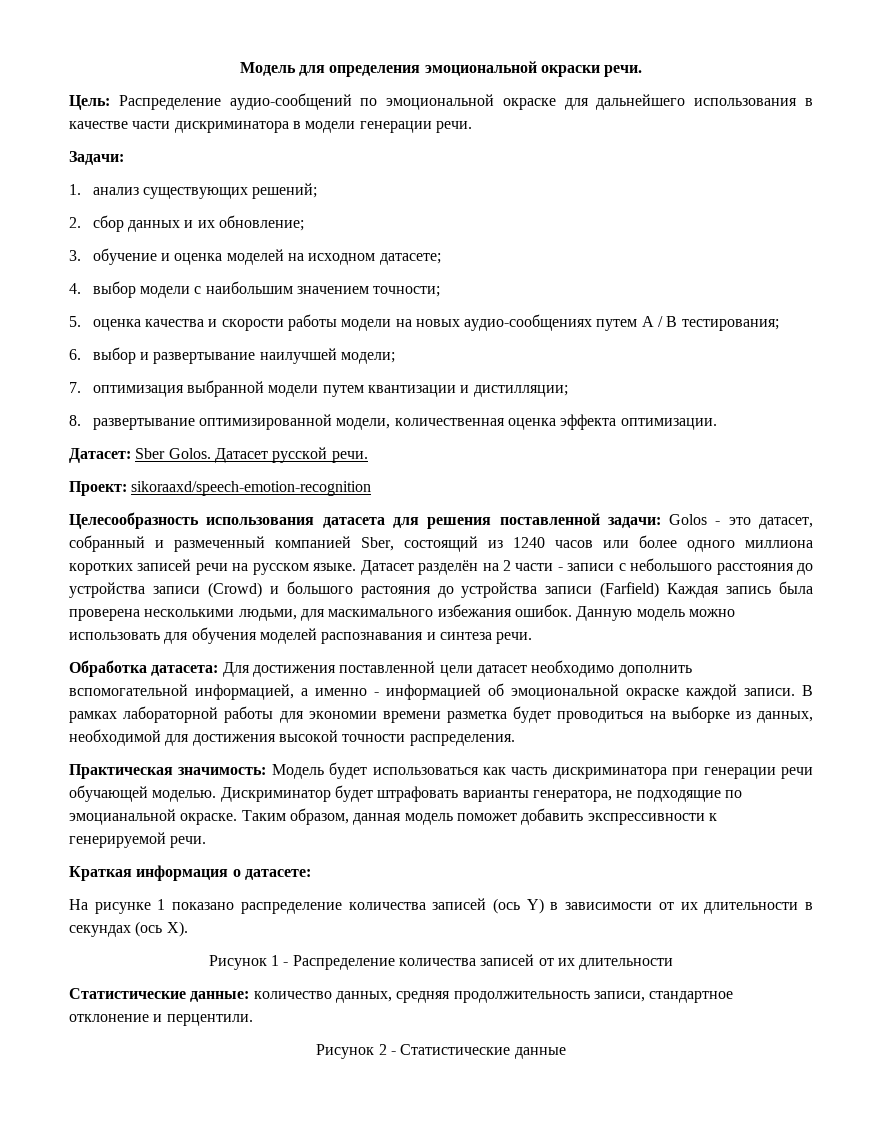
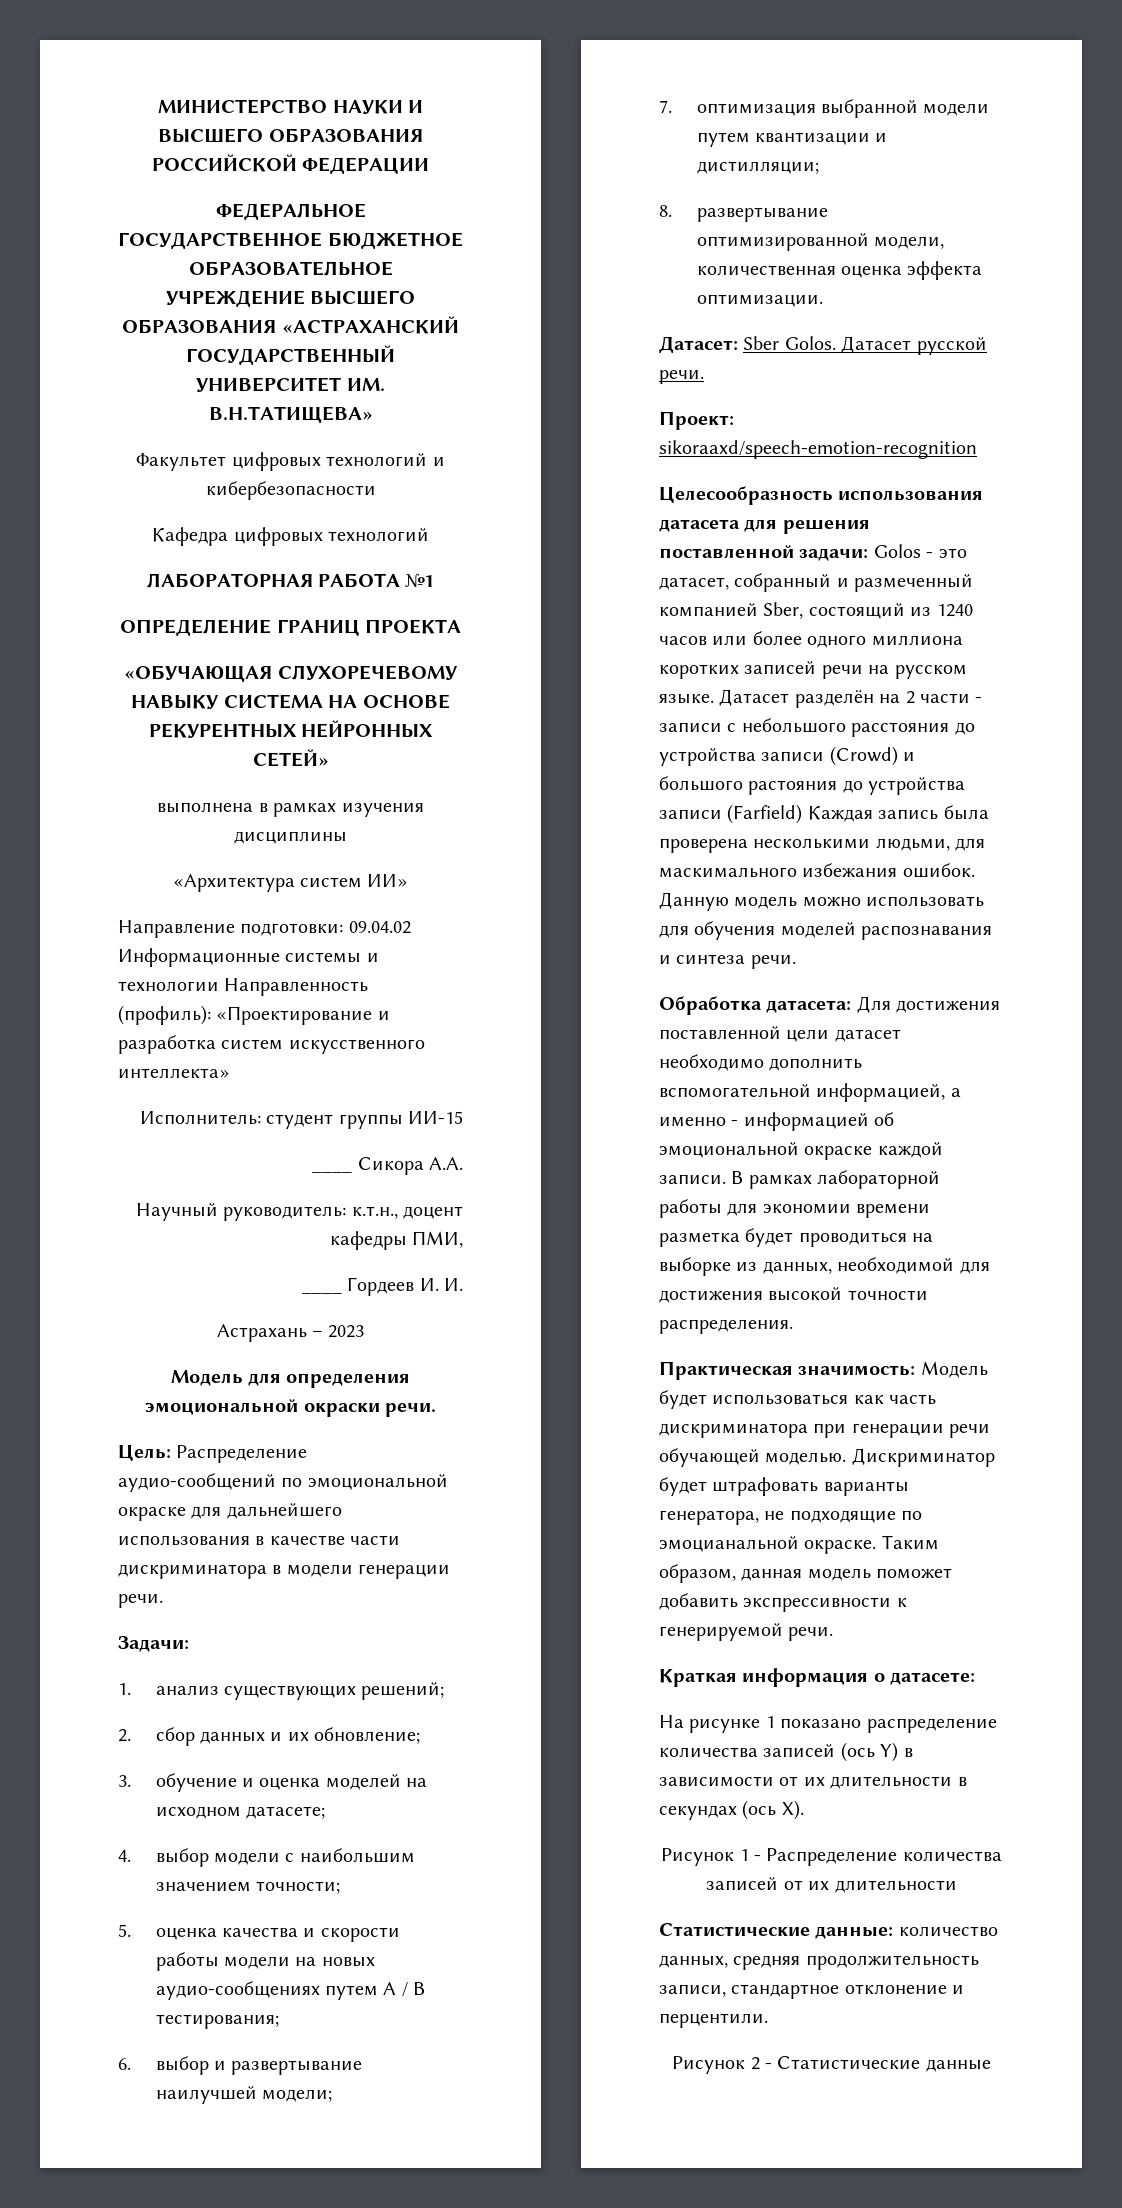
(239, 69) none -> [158,99,423,114] [158,128,423,143] [151,154,430,174] [215,203,366,220] [118,232,463,249] [188,261,393,276] [165,290,416,307] [122,316,459,334] [186,345,395,365] [196,377,385,392] [208,406,373,423] [136,452,445,471] [205,481,376,500] [152,527,429,546] [146,573,435,588] [120,619,461,636] [124,665,458,682] [131,694,450,709] [148,720,434,738] [252,749,329,767] [157,802,424,817] [234,831,347,844] [172,874,409,892] [118,920,411,938] [118,948,379,967] [118,978,369,996] [118,1005,390,1025] [118,1035,425,1054] [118,1068,230,1078] [139,1111,463,1129] [312,1157,463,1175] [135,1203,463,1221] [329,1231,463,1250] [301,1277,463,1296] [216,1324,365,1342] МИНИСТЕРСТВО НАУКИ И ВЫСШЕГО ОБРАЗОВАНИЯ РОССИЙСКОЙ ФЕДЕРАЦИИ // ФЕДЕРАЛЬНОЕ ГОСУДАРСТВЕННОЕ БЮДЖЕТНОЕ ОБРАЗОВАТЕЛЬНОЕ УЧРЕЖДЕНИЕ ВЫСШЕГО ОБРАЗОВАНИЯ «АСТРАХАНСКИЙ ГОСУДАРСТВЕННЫЙ УНИВЕРСИТЕТ ИМ. В.Н.ТАТИЩЕВА» // Факультет цифровых технологий и кибербезопасности // Кафедра цифровых технологий // ЛАБОРАТОРНАЯ РАБОТА №1 // ОПРЕДЕЛЕНИЕ ГРАНИЦ ПРОЕКТА // «ОБУЧАЮЩАЯ СЛУХОРЕЧЕВОМУ НАВЫКУ СИСТЕМА НА ОСНОВЕ РЕКУРЕНТНЫХ НЕЙРОННЫХ СЕТЕЙ» // выполнена в рамках изучения дисциплины // «Архитектура систем ИИ» // Направление подготовки: 09.04.02 Информационные системы и технологии Направленность (профиль): «Проектирование и разработка систем искусственного интеллекта» // Исполнитель: студент группы ИИ-15 // ____ Сикора А.А. // Научный руководитель: к.т.н., доцент кафедры ПМИ, // ____ Гордеев И. И. // Астрахань – 2023 //

